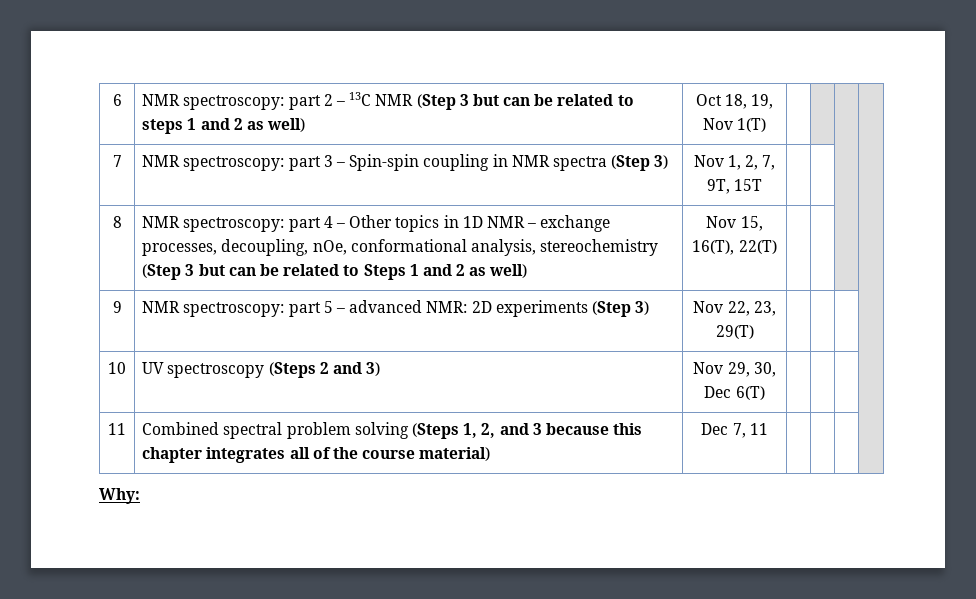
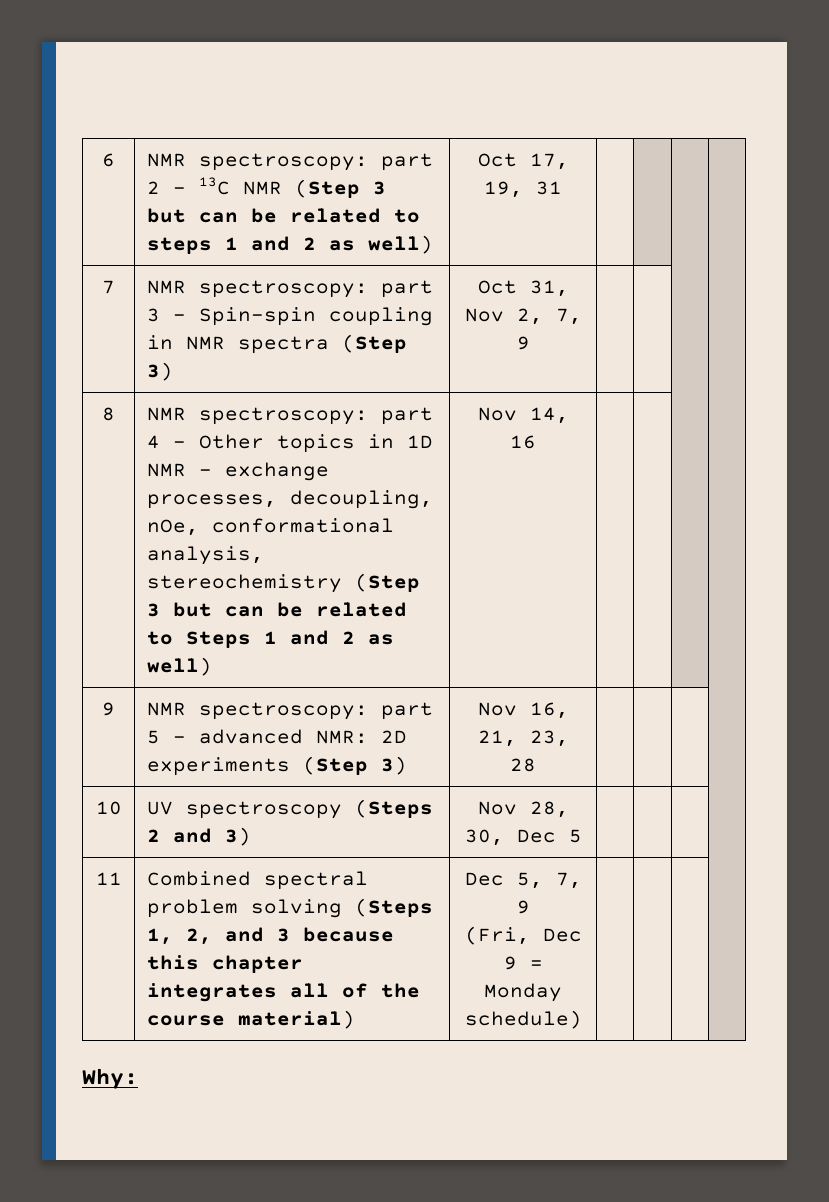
[725,94,774,109] [702,118,767,132] 18, 19, Nov 1(T) -> [529,153,569,170] [484,181,562,198] 17, 19, 31
[693,155,776,170] [706,179,763,194] Nov 1, 2, 7, 9T, 15T -> [477,280,569,297] [464,308,582,325] [516,336,530,350] Oct 31, Nov 2, 7, 9
[740,216,763,231] [692,240,777,255] 15, 16(T), 22(T) -> [529,407,569,424] [510,435,536,449] 14, 16
[727,301,776,316] [715,325,754,339] 22, 23, 29(T) -> [529,702,569,719] [477,730,569,747] [510,758,536,772] 16, 21, 23, 28
[727,362,750,377] 29, -> [529,801,569,818] 28,
[735,386,765,400] 6(T) -> [568,829,582,843] 5
[732,423,768,438] 7, 11 -> [516,872,582,889] [516,900,530,914] [464,926,582,945] [503,956,543,970] [484,983,562,1002] [464,1010,582,1029] 5, 7, 9 // (Fri, Dec 9 = Monday schedule)

